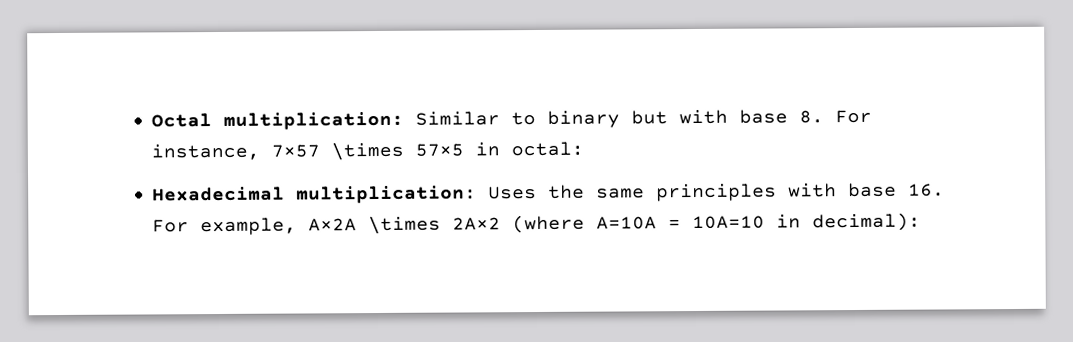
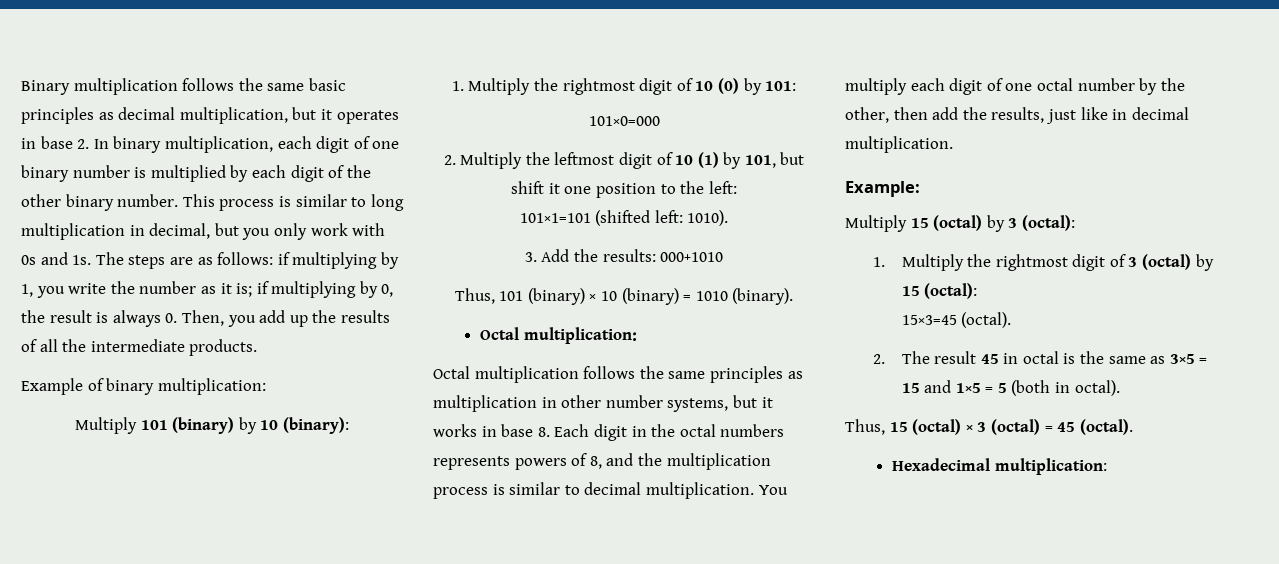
[151,109,873,130] [151,141,585,161] [152,182,946,204] [152,212,922,236] Octal multiplication: Similar to binary but with base 8. For instance, 7×57 \times 57×5 in octal: // Hexadecimal multiplication: Uses the same principles with base 16. For example, A×2A \times 2A×2 (where A=10A = 10A=10 in decimal): -> [21,78,346,95] [21,107,399,124] [21,136,400,153] [21,165,371,182] [21,194,404,211] [21,223,386,240] [21,252,399,269] [21,281,394,298] [21,310,390,327] [21,339,258,356] [21,378,266,395] [75,417,349,434] [451,78,797,95] [588,116,660,126] [443,152,805,169] [511,181,737,198] [519,210,729,226] [524,249,724,262] [454,288,794,305] [479,327,637,344] [433,366,803,383] [433,395,773,412] [433,424,785,441] [433,453,771,470] [433,482,788,499] [845,78,1185,95] [845,107,1189,124] [845,136,953,153] [845,181,920,197] [845,215,1075,232] [873,254,1214,271] [901,283,978,299] [901,312,1012,328] [873,351,1208,364] [901,380,1120,396] [845,419,1133,435] [891,458,1107,475] Binary multiplication follows the same basic principles as decimal multiplication, but it operates in base 2. In binary multiplication, each digit of one binary number is multiplied by each digit of the other binary number. This process is similar to long multiplication in decimal, but you only work with 0s and 1s. The steps are as follows: if multiplying by 1, you write the number as it is; if multiplying by 0, the result is always 0. Then, you add up the results of all the intermediate products. // Example of binary multiplication: // Multiply 101 (binary) by 10 (binary): // 1. Multiply the rightmost digit of 10 (0) by 101: // 101×0=000 // 2. Multiply the leftmost digit of 10 (1) by 101, but shift it one position to the left: // 101×1=101 (shifted left: 1010). // 3. Add the results: 000+1010 // Thus, 101 (binary) × 10 (binary) = 1010 (binary). // Octal multiplication: // Octal multiplication follows the same principles as multiplication in other number systems, but it works in base 8. Each digit in the octal numbers represents powers of 8, and the multiplication process is similar to decimal multiplication. You multiply each digit of one octal number by the other, then add the results, just like in decimal multiplication. // Example: // Multiply 15 (octal) by 3 (octal): // 1. Multiply the rightmost digit of 3 (octal) by 15 (octal): // 15×3=45 (octal). // 2. The result 45 in octal is the same as 3×5 = 15 and 1×5 = 5 (both in octal). // Thus, 15 (octal) × 3 (octal) = 45 (octal). // Hexadecimal multiplication:

